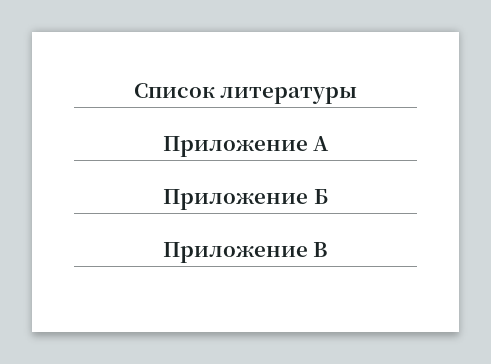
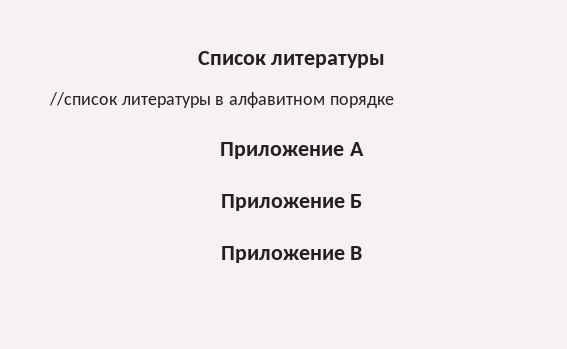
(358, 95) none -> [49,92,394,108] // //список литературы в алфавитном порядке

